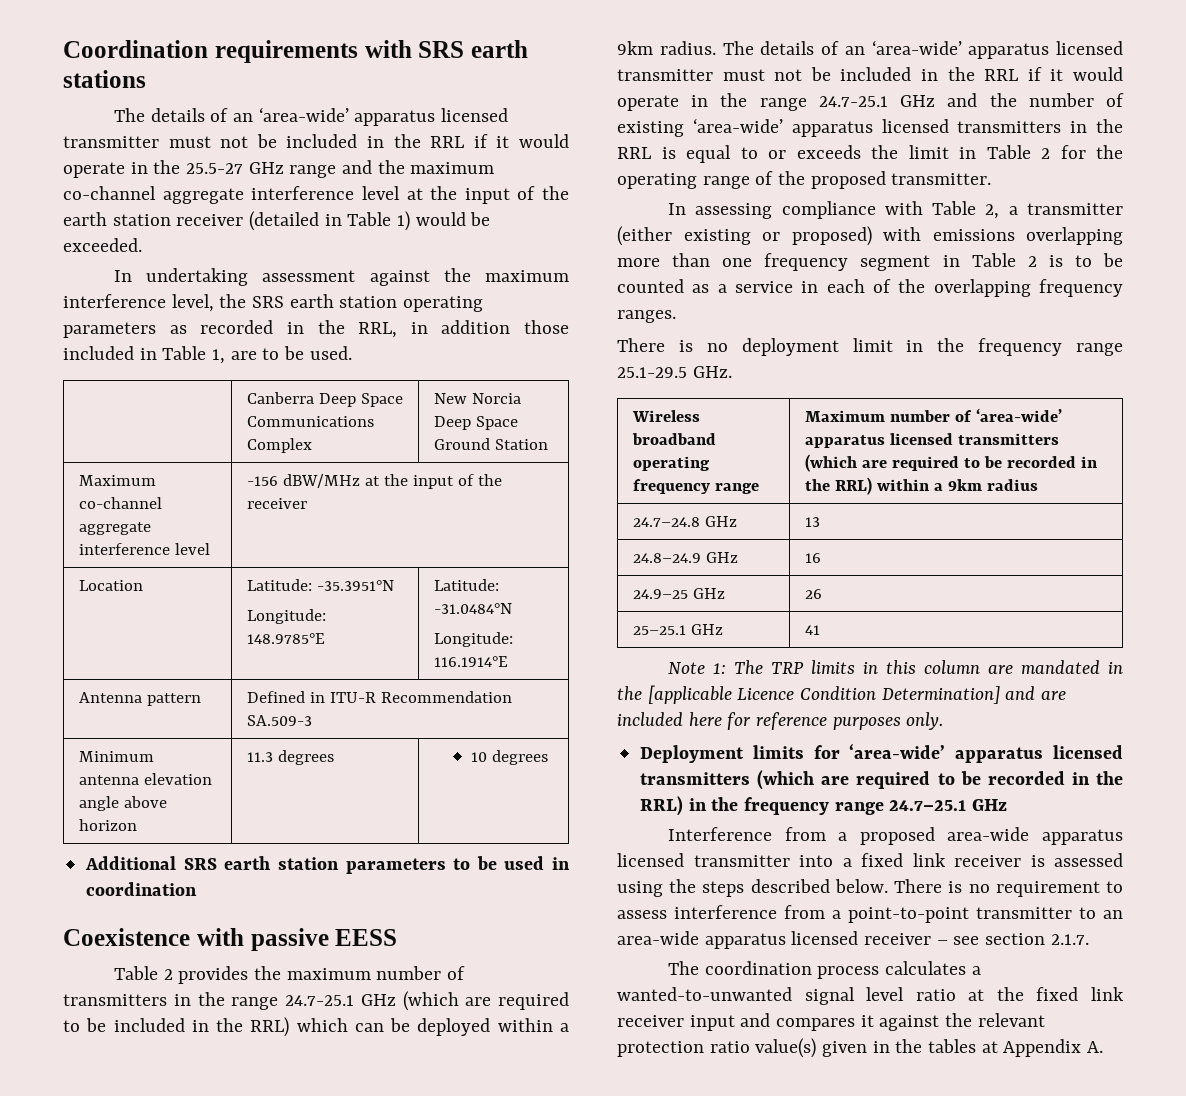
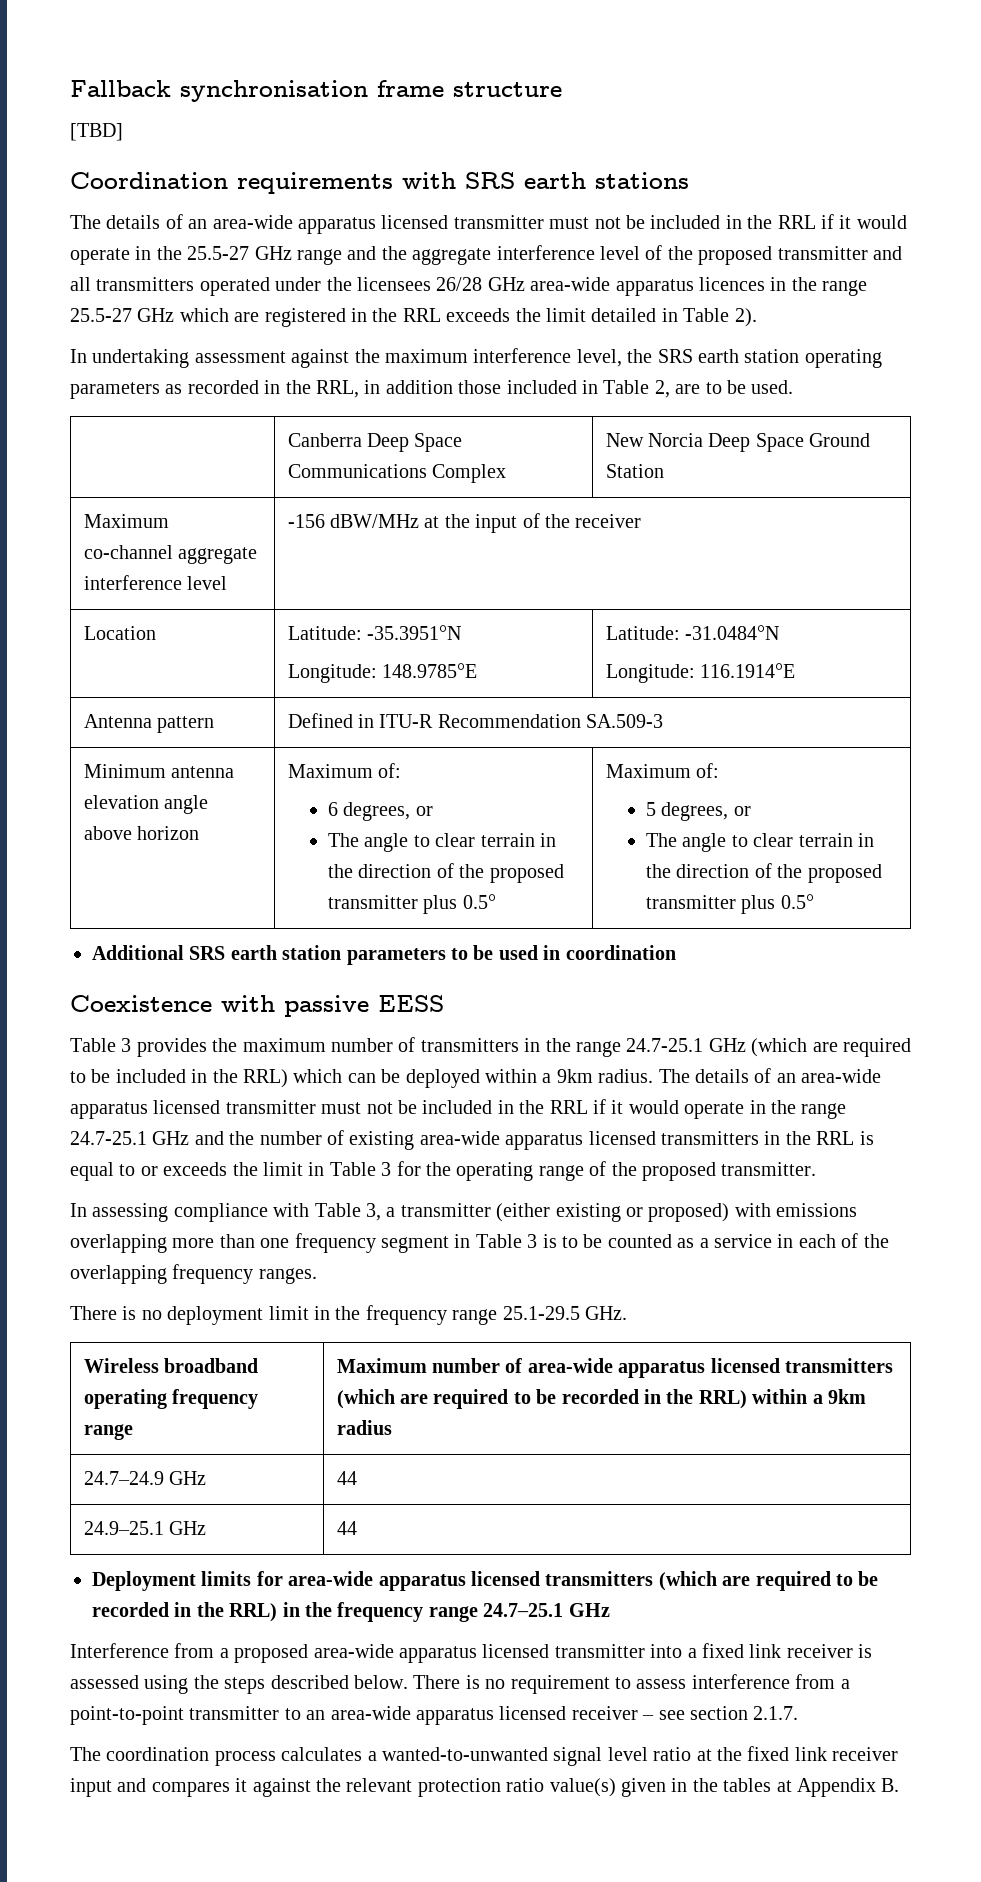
(63, 49) none -> [70,80,562,102] [70,123,123,141] Fallback synchronisation frame structure // [TBD] //
[258,107,349,122] ‘area-wide’ -> [212,215,293,229] area-wide
[410,162,495,174] [63,186,569,204] [63,211,491,231] [63,238,142,252] maximum co-channel aggregate interference level at the input of the earth station receiver (detailed in Table 1) would be exceeded. -> [412,245,902,265] [70,277,868,296] [70,308,757,327] aggregate interference level of the proposed transmitter and all transmitters operated under the licensees 26/28 GHz area-wide apparatus licences in the range 25.5-27 GHz which are registered in the RRL exceeds the limit detailed in Table 2).
[212,349,226,364] 1, -> [654,380,670,398] 2,
[246,750,334,765] [470,750,549,765] 11.3 degrees | 10 degrees -> [287,763,402,778] [328,802,433,821] [328,833,557,852] [328,863,564,883] [328,894,496,914] [605,763,720,778] [646,802,751,821] [646,833,875,852] [646,863,882,883] [646,894,814,914] Maximum of: // 6 degrees, or // The angle to clear terrain in the direction of the proposed transmitter plus 0.5° | Maximum of: // 5 degrees, or // The angle to clear terrain in the direction of the proposed transmitter plus 0.5°
[163,969,173,980] 2 -> [121,1038,132,1052] 3
[871,40,962,55] ‘area-wide’ -> [801,1069,882,1083] area-wide
[692,118,783,133] ‘area-wide’ -> [419,1131,500,1145] area-wide
[1041,148,1050,159] 2 -> [381,1162,392,1176] 3
[985,204,1000,219] 2, -> [366,1203,381,1221] 3,
[1027,256,1037,267] 2 -> [527,1234,538,1248] 3
[975,408,1062,422] ‘area-wide’ -> [527,1358,613,1373] area-wide
[632,516,737,527] [804,517,820,527] [632,552,738,563] [804,553,821,563] [632,588,725,599] [804,589,822,599] [632,624,723,635] [804,625,820,635] [667,660,1123,674] [617,685,1067,704] [617,712,944,730] 24.7–24.8 GHz | 13 // 24.8–24.9 GHz | 16 // 24.9–25 GHz | 26 // 25–25.1 GHz | 41 // Note 1: The TRP limits in this column are mandated in the [applicable Licence Condition Determination] and are included here for reference purposes only. -> [83,1471,207,1485] [336,1471,357,1485] [83,1521,207,1535] [336,1521,357,1535] 24.7–24.9 GHz | 44 // 24.9–25.1 GHz | 44
[849,744,946,759] ‘area-wide’ -> [288,1571,374,1586] area-wide
[1087,1041,1104,1053] A. -> [881,1778,900,1792] B.

